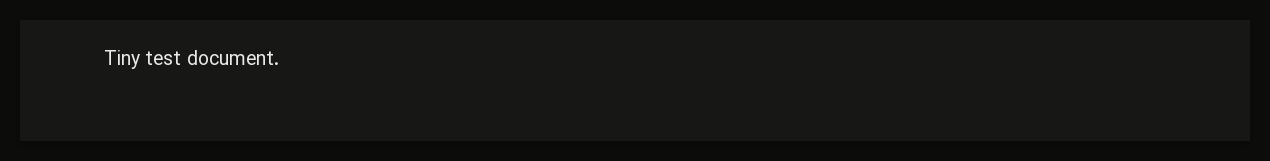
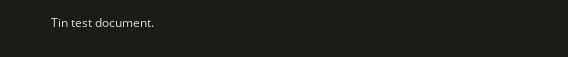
[104,50,140,69] Tiny -> [51,18,68,27] Tin

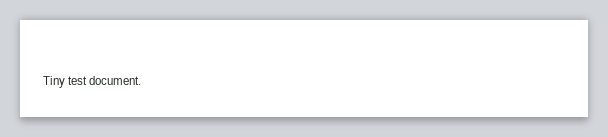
[51,18,68,27] Tin -> [43,76,65,88] Tiny

